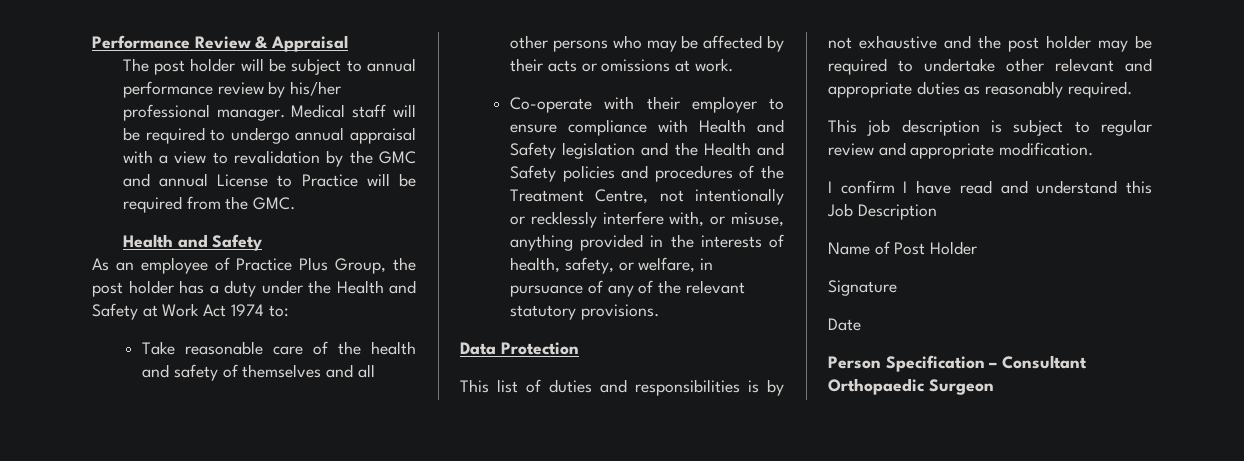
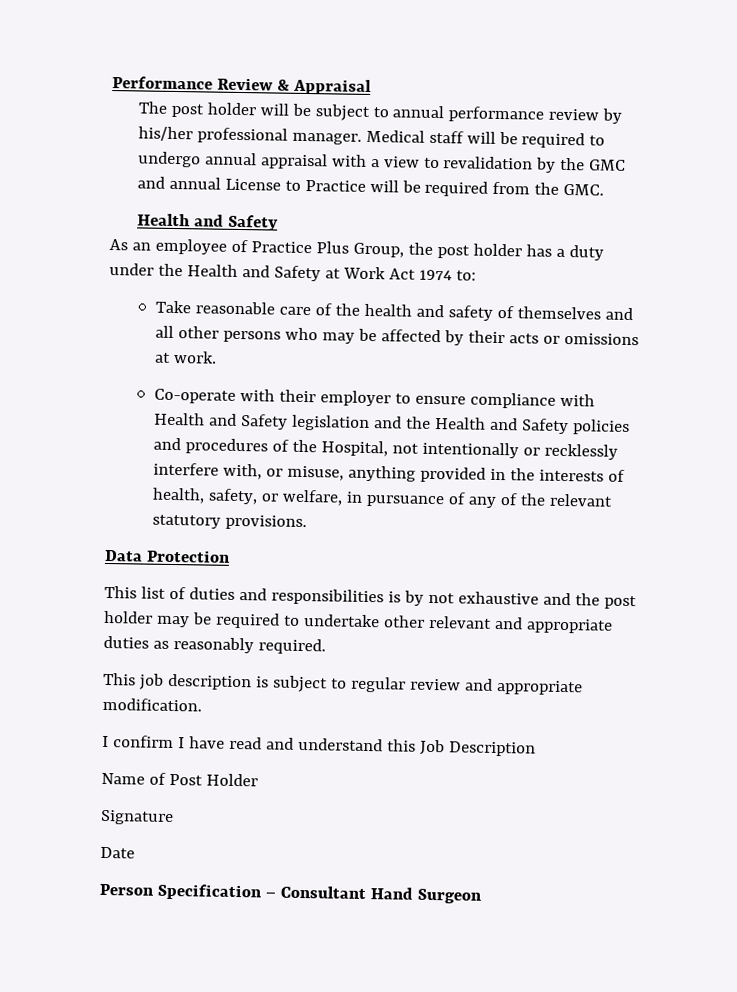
[510,189,649,204] Treatment Centre, -> [320,440,388,457] Hospital,
[828,378,925,395] Orthopaedic -> [369,887,413,900] Hand

